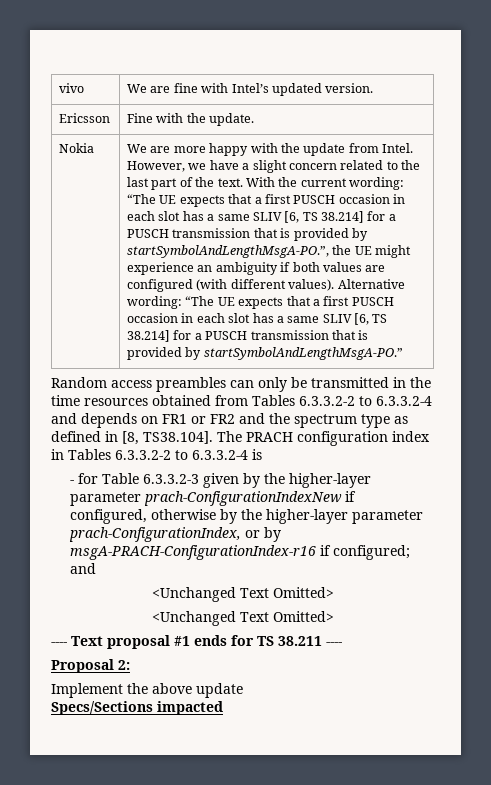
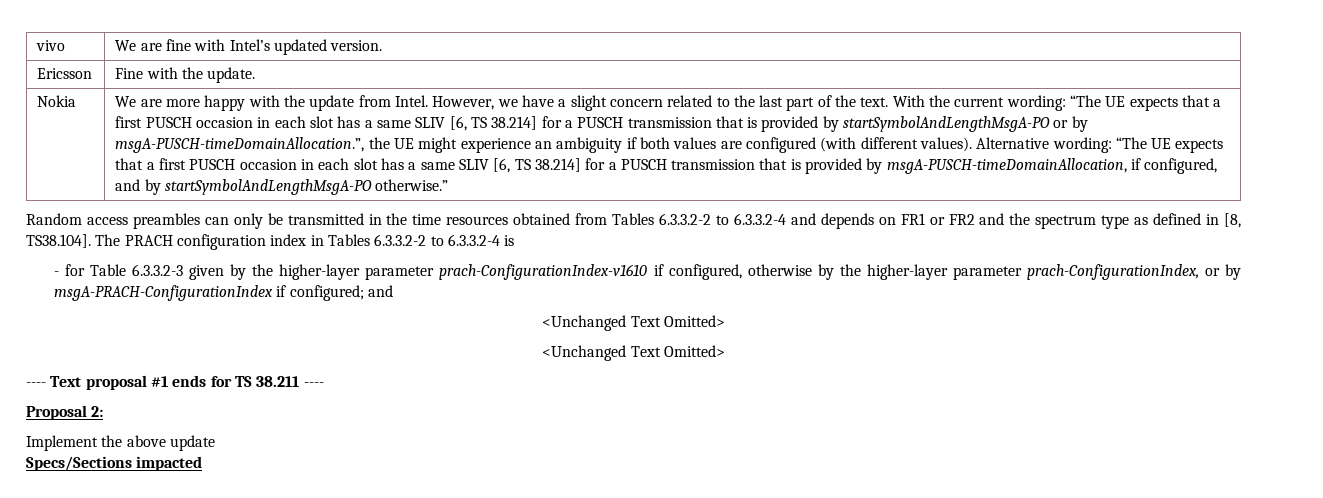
[127,245,330,258] startSymbolAndLengthMsgA-PO.”, -> [843,116,1088,132] [115,137,365,153] startSymbolAndLengthMsgA-PO or by msgA-PUSCH-timeDomainAllocation.”,
[203,347,403,360] startSymbolAndLengthMsgA-PO.” -> [886,158,1218,174] [115,179,449,195] msgA-PUSCH-timeDomainAllocation, if configured, and by startSymbolAndLengthMsgA-PO otherwise.”
[144,491,343,506] prach-ConfigurationIndexNew -> [439,264,648,280] prach-ConfigurationIndex-v1610
[70,545,317,560] msgA-PRACH-ConfigurationIndex-r16 -> [53,285,273,301] msgA-PRACH-ConfigurationIndex

